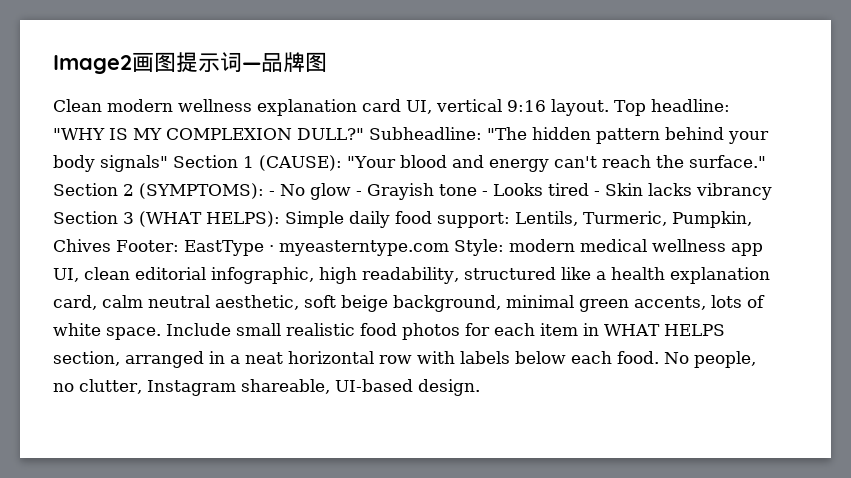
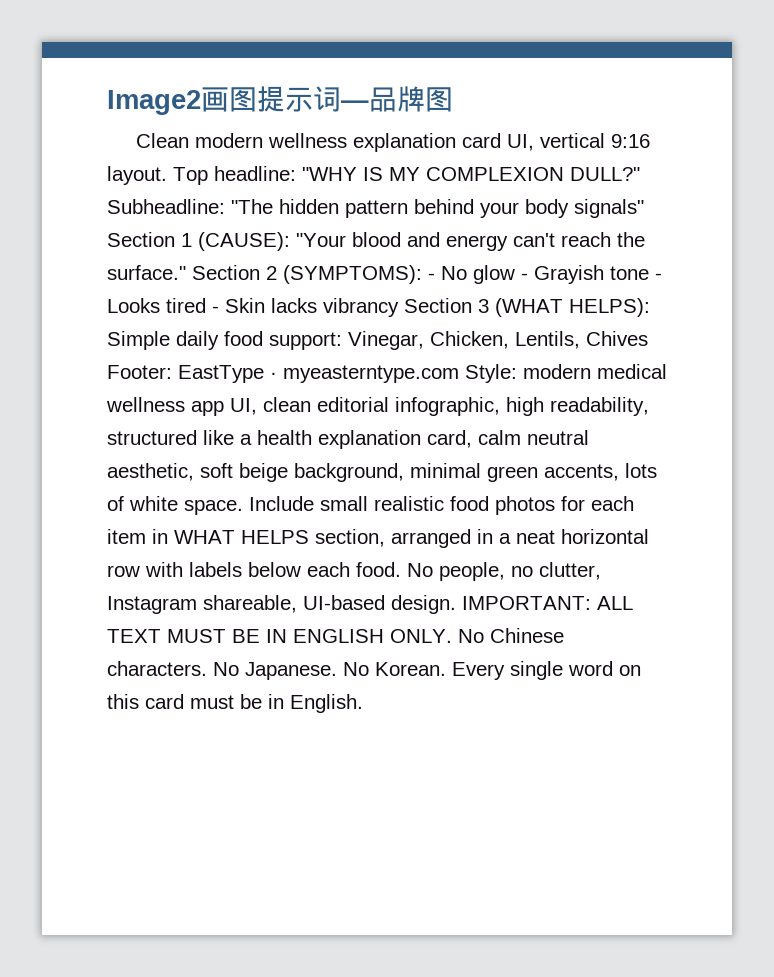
[514,211,752,228] Lentils, Turmeric, Pumpkin, -> [348,331,580,350] Vinegar, Chicken, Lentils,
(480, 387) none -> [462,596,633,610] [107,628,564,643] [107,661,641,680] [107,694,363,713] IMPORTANT: ALL TEXT MUST BE IN ENGLISH ONLY. No Chinese characters. No Japanese. No Korean. Every single word on this card must be in English.

